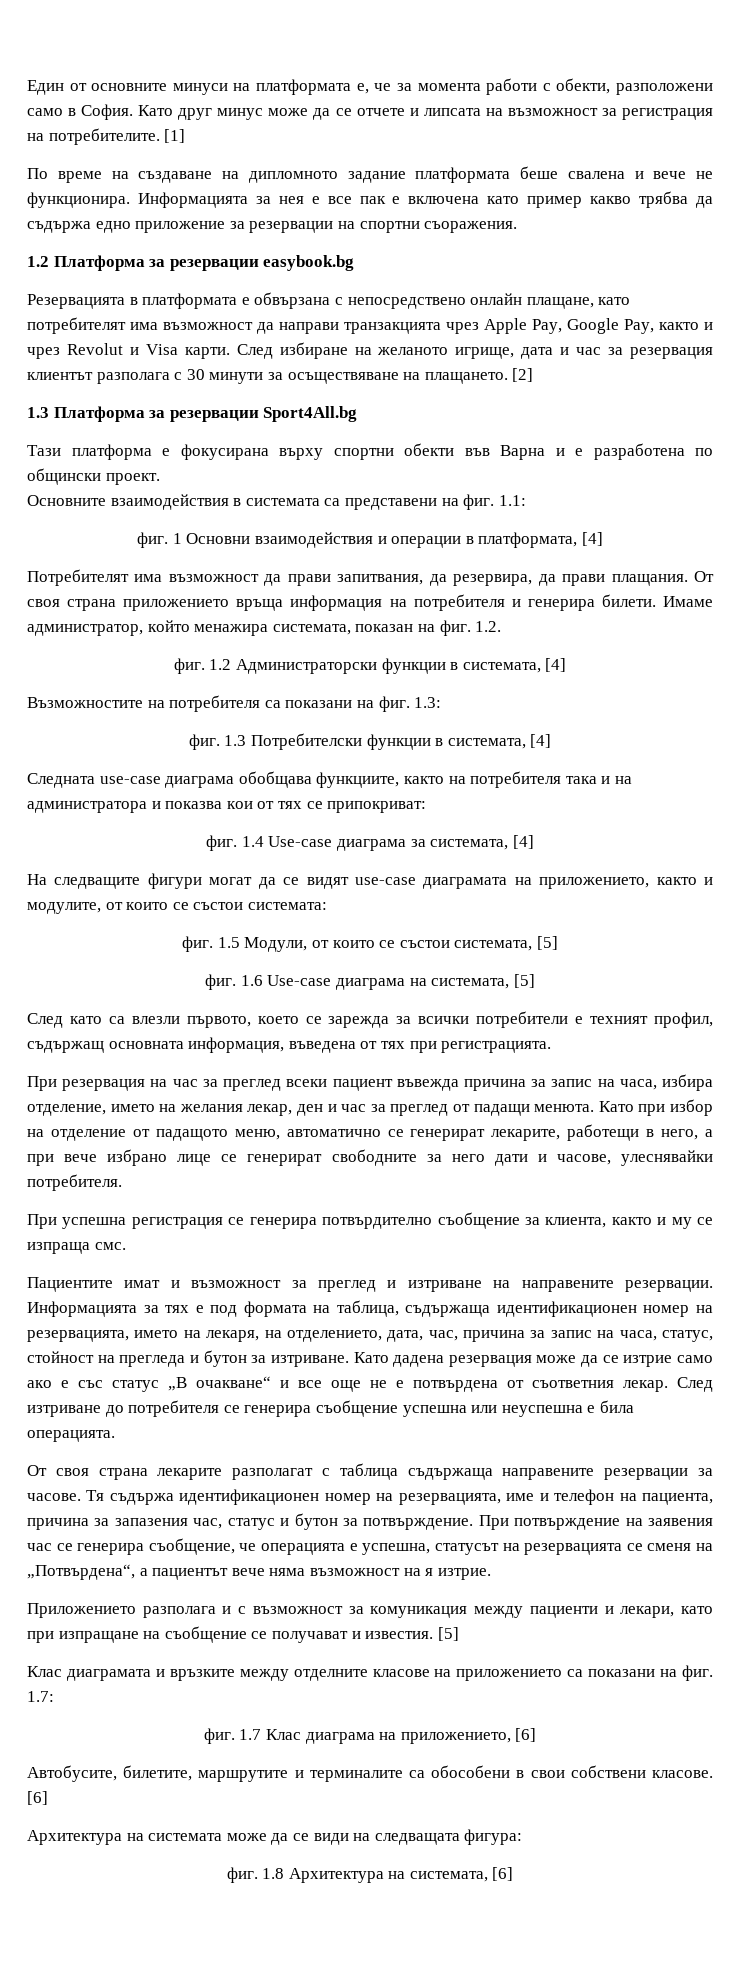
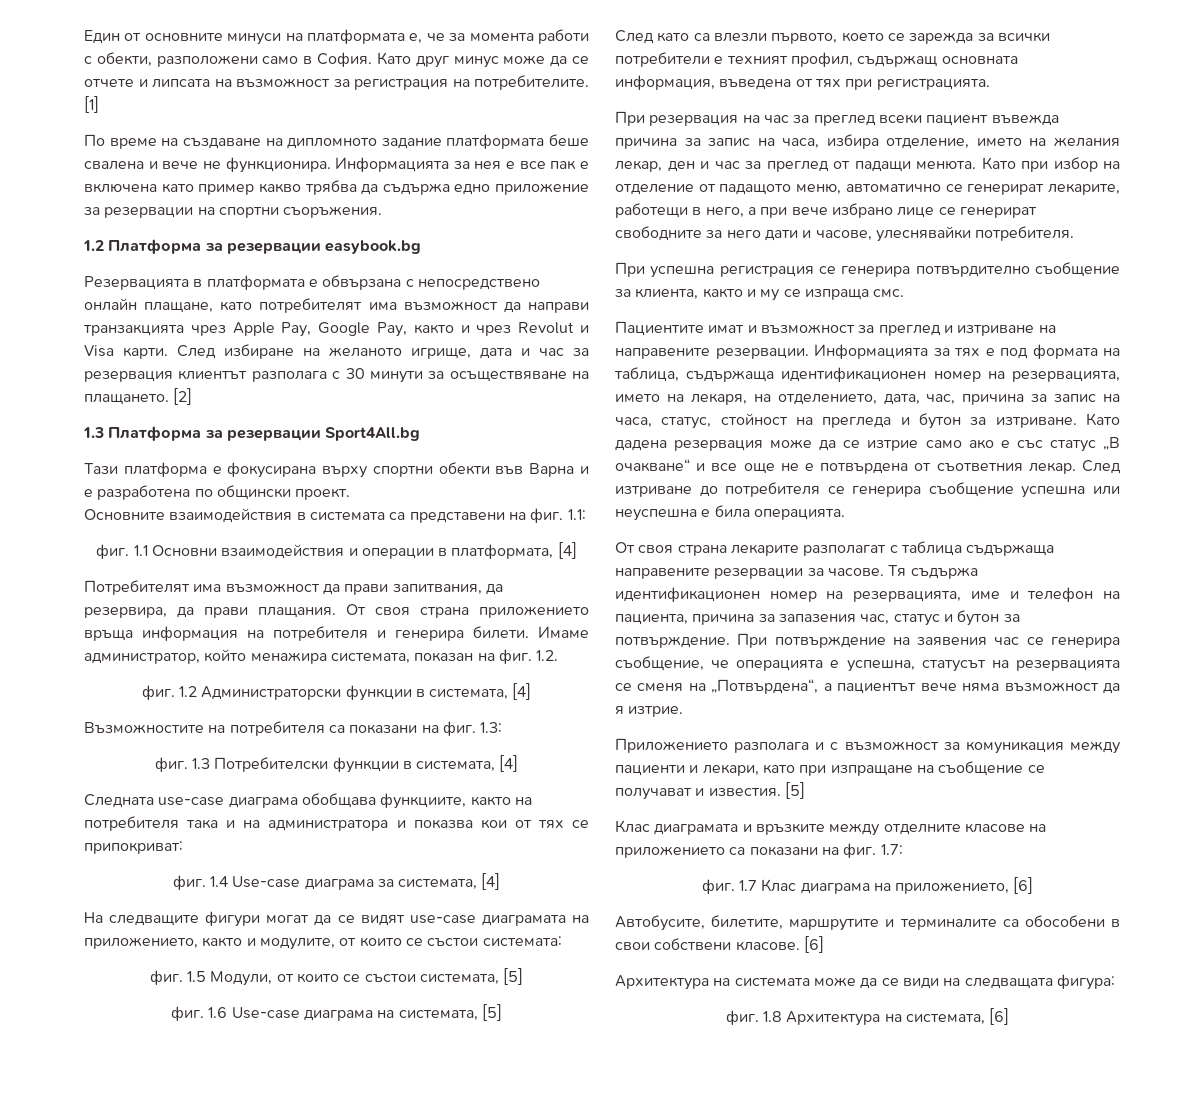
[424,221,518,233] съоражения. -> [283,206,383,218] съоръжения.
[172,533,182,544] 1 -> [133,545,148,556] 1.1
[403,1568,421,1576] на -> [1103,683,1120,694] да

